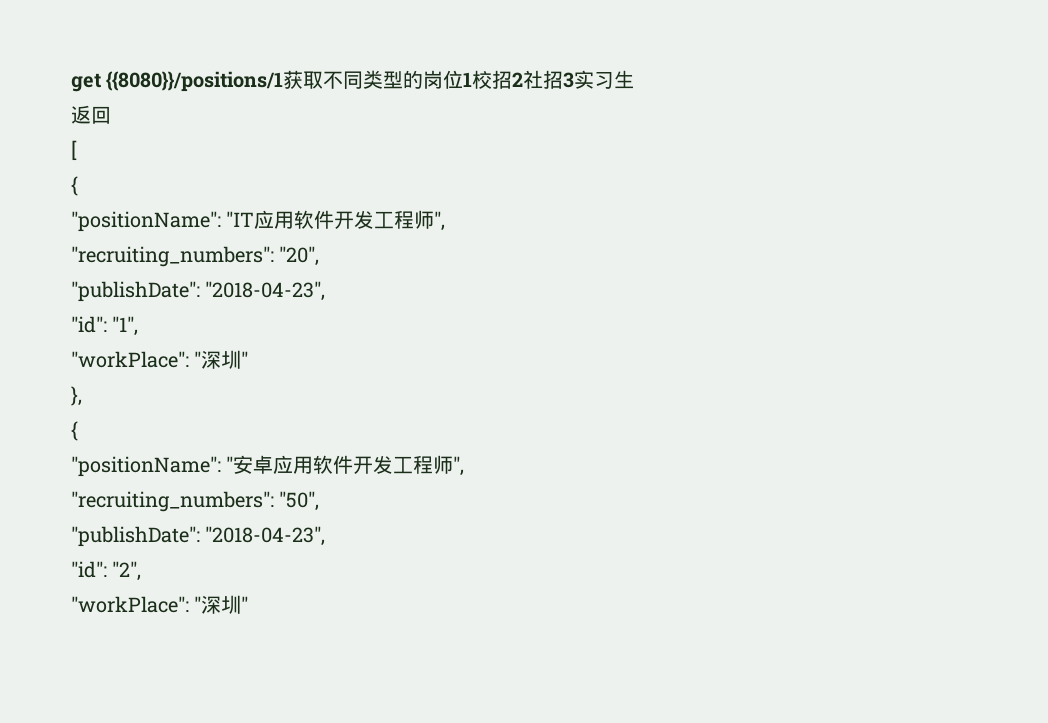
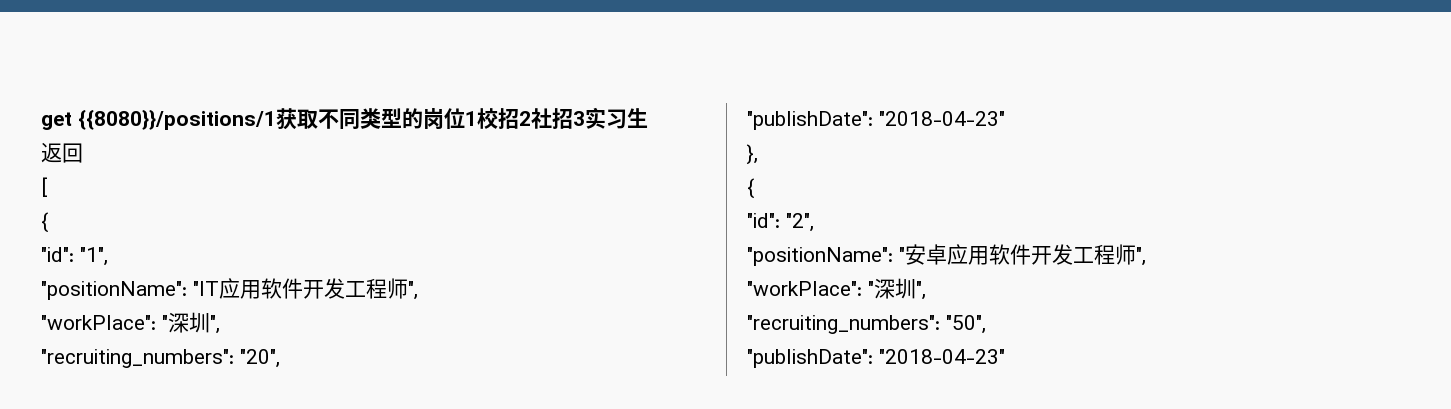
(78, 186) none -> [41,247,108,266] // "id": "1",
(446, 221) none -> [41,312,220,334] // "workPlace": "深圳",
[205,281,326,301] [71,316,139,336] [71,350,249,369] "2018-04-23", // "id": "1", // "workPlace": "深圳" -> [879,111,1005,126] "2018-04-23"
(78, 431) none -> [747,213,814,232] // "id": "2",
(465, 466) none -> [747,278,926,300] // "workPlace": "深圳",
[205,526,326,546] [71,561,142,581] [71,595,249,614] "2018-04-23", // "id": "2", // "workPlace": "深圳" -> [879,349,1005,364] "2018-04-23"

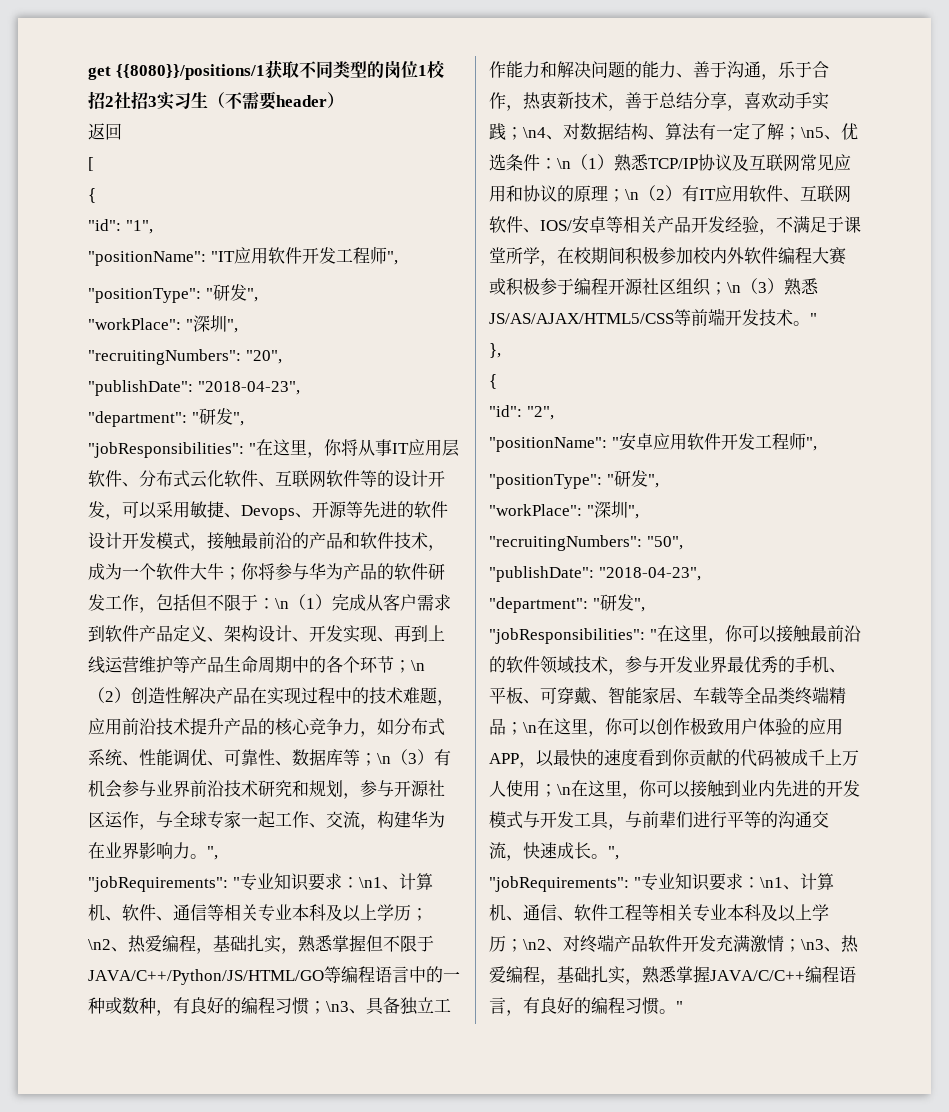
(648, 118) none -> [208,91,344,110] （不需要header）
[41,312,220,334] [41,349,234,368] // "workPlace": "深圳", // "recruiting_numbers": -> [88,284,258,303] [88,315,238,333] [88,349,241,365] // "positionType": "研发", // "workPlace": "深圳", // "recruitingNumbers":
[879,111,1005,126] "2018-04-23" -> [197,381,300,395] [88,408,244,427] [88,439,459,458] [88,470,445,488] [88,501,448,520] [88,532,445,551] [88,563,445,580] [88,594,451,613] [88,625,445,643] [88,656,425,674] [88,687,454,706] [88,718,445,737] [88,749,451,767] [88,780,445,799] [88,811,445,830] [88,842,218,860] [88,873,433,892] [88,904,428,922] [88,935,434,954] [88,966,460,985] [88,997,451,1016] [489,61,829,80] [489,92,829,111] [489,123,858,141] [489,154,851,172] [489,185,851,203] [489,216,861,235] [489,246,846,266] [489,277,819,296] [489,308,817,326] "2018-04-23", // "department": "研发", // "jobResponsibilities": "在这里，你将从事IT应用层软件、分布式云化软件、互联网软件等的设计开发，可以采用敏捷、Devops、开源等先进的软件设计开发模式，接触最前沿的产品和软件技术，成为一个软件大牛；你将参与华为产品的软件研发工作，包括但不限于：\n（1）完成从客户需求到软件产品定义、架构设计、开发实现、再到上线运营维护等产品生命周期中的各个环节；\n（2）创造性解决产品在实现过程中的技术难题，应用前沿技术提升产品的核心竞争力，如分布式系统、性能调优、可靠性、数据库等；\n（3）有机会参与业界前沿技术研究和规划，参与开源社区运作，与全球专家一起工作、交流，构建华为在业界影响力。", // "jobRequirements": "专业知识要求：\n1、计算机、软件、通信等相关专业本科及以上学历；\n2、热爱编程，基础扎实，熟悉掌握但不限于JAVA/C++/Python/JS/HTML/GO等编程语言中的一种或数种，有良好的编程习惯；\n3、具备独立工作能力和解决问题的能力、善于沟通，乐于合作，热衷新技术，善于总结分享，喜欢动手实践；\n4、对数据结构、算法有一定了解；\n5、优选条件：\n（1）熟悉TCP/IP协议及互联网常见应用和协议的原理；\n（2）有IT应用软件、互联网软件、IOS/安卓等相关产品开发经验，不满足于课堂所学，在校期间积极参加校内外软件编程大赛或积极参于编程开源社区组织；\n（3）熟悉JS/AS/AJAX/HTML5/CSS等前端开发技术。"
[747,278,926,300] [747,315,940,334] // "workPlace": "深圳", // "recruiting_numbers": -> [489,470,659,489] [489,501,639,519] [489,535,642,551] // "positionType": "研发", // "workPlace": "深圳", // "recruitingNumbers":
[879,349,1005,364] "2018-04-23" -> [598,567,701,581] [489,594,645,613] [489,625,861,644] [489,656,846,675] [489,686,846,705] [489,717,843,737] [489,749,859,768] [489,780,860,799] [489,811,829,830] [489,842,619,861] [489,873,834,892] [489,904,829,922] [489,934,859,953] [489,966,856,985] [489,997,683,1016] "2018-04-23", // "department": "研发", // "jobResponsibilities": "在这里，你可以接触最前沿的软件领域技术，参与开发业界最优秀的手机、平板、可穿戴、智能家居、车载等全品类终端精品；\n在这里，你可以创作极致用户体验的应用APP，以最快的速度看到你贡献的代码被成千上万人使用；\n在这里，你可以接触到业内先进的开发模式与开发工具，与前辈们进行平等的沟通交流，快速成长。", // "jobRequirements": "专业知识要求：\n1、计算机、通信、软件工程等相关专业本科及以上学历；\n2、对终端产品软件开发充满激情；\n3、热爱编程，基础扎实，熟悉掌握JAVA/C/C++编程语言，有良好的编程习惯。"

